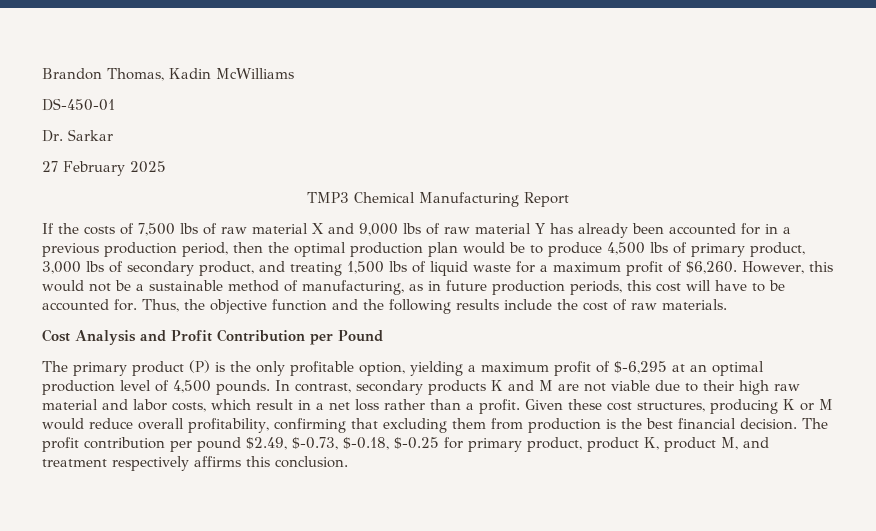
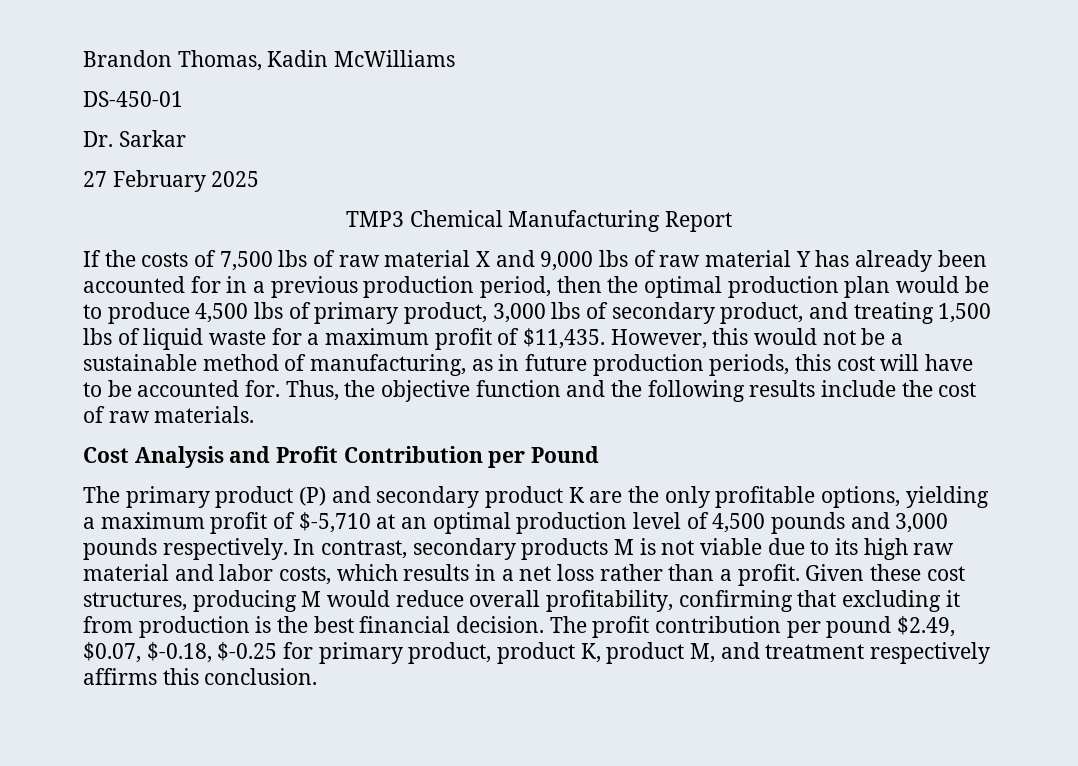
[686,261,737,274] $6,260. -> [523,328,606,349] $11,435.
[215,362,225,372] is -> [331,486,623,508] and secondary product K are
[359,362,405,376] option, -> [821,486,901,508] options,
[614,361,667,374] $-6,295 -> [298,512,371,533] $-5,710
[216,380,579,395] pounds. In contrast, secondary products K and M are -> [771,512,949,534] [83,538,656,560] pounds and 3,000 pounds respectively. In contrast, secondary products M is
[703,380,734,391] their -> [835,538,859,555] its
[256,399,293,410] result -> [403,564,470,581] results
[783,399,814,411] K or -> (297, 601) none
[451,418,486,429] them -> [945,590,960,607] it
[292,437,338,450] $-0.73, -> [83,642,141,663] $0.07,

